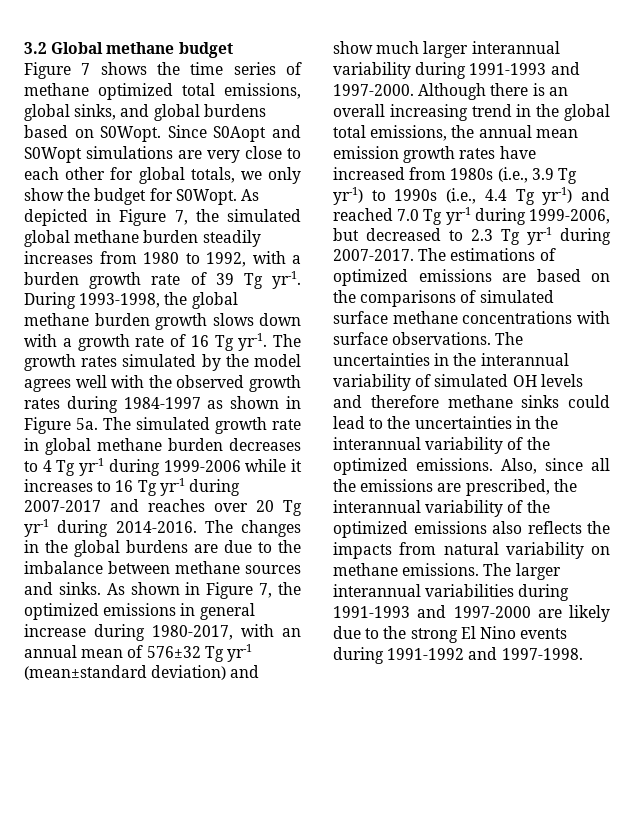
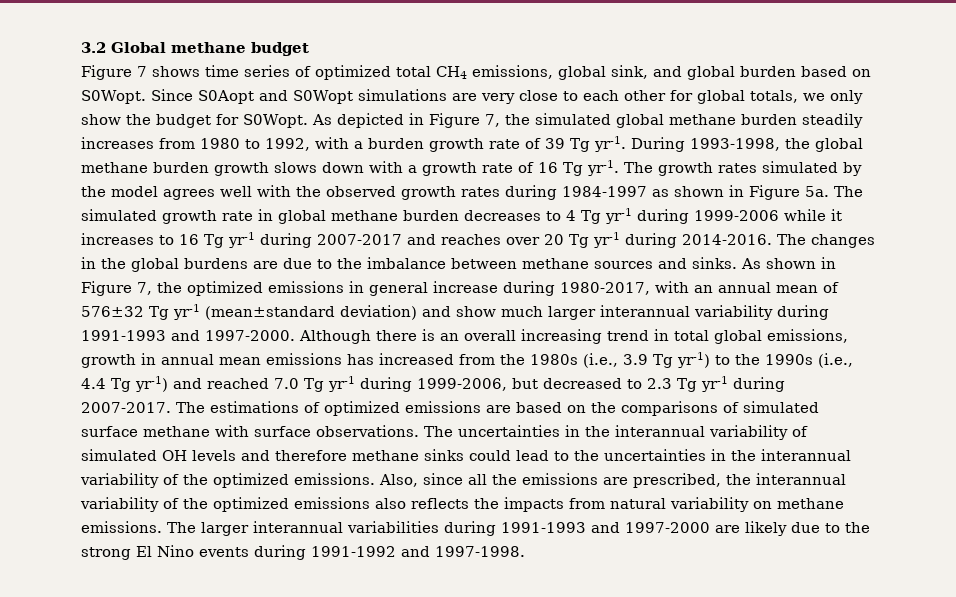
[157,62,180,75] the -> (200, 71) none
[24,83,89,96] methane -> (311, 71) none
(215, 89) none -> [436,66,467,79] CH4
[74,104,117,120] sinks, -> [611,65,648,79] sink,
[203,104,266,117] burdens -> [740,66,796,77] burden
[536,104,610,121] [333,125,578,141] [333,146,536,163] the global total emissions, the annual mean emission growth rates have -> [674,329,848,344] [81,353,374,368] total global emissions, growth in annual mean emissions has
(447, 173) none -> [500,354,525,365] the
(386, 195) none -> [735,354,760,365] the
[462,311,573,324] concentrations -> (210, 431) none

